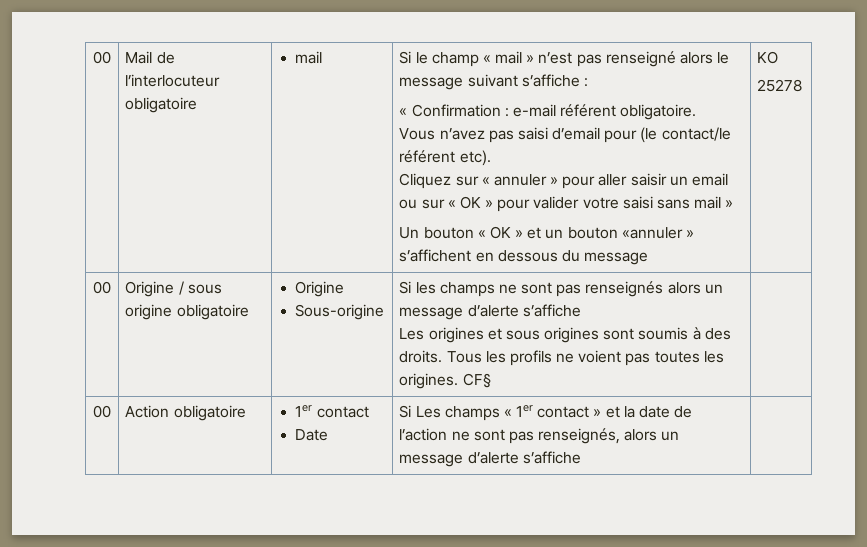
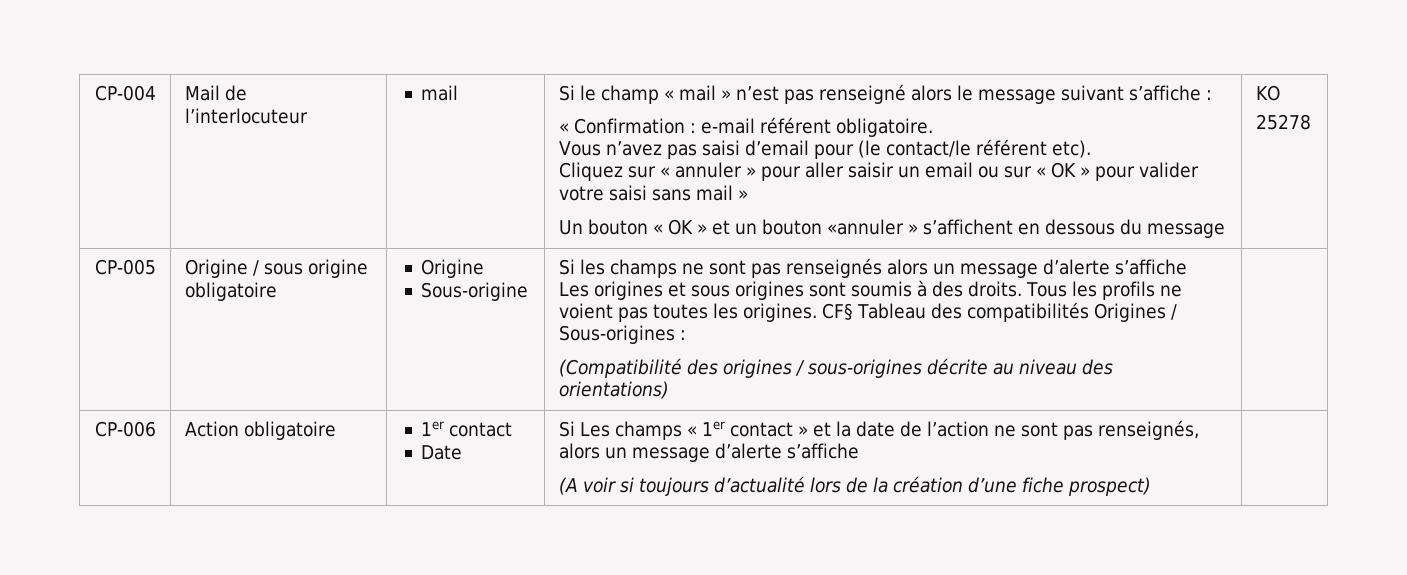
[93,51,111,64] 00 -> [94,85,156,101] CP-004
[125,97,198,113] obligatoire -> (308, 116) none
[93,281,111,294] 00 -> [94,259,156,275] CP-005
[93,405,111,418] | // 00 -> [856,302,1177,322] [558,325,686,344] [558,358,1113,378] [558,381,669,399] [94,421,156,437] Tableau des compatibilités Origines / Sous-origines : // (Compatibilité des origines / sous-origines décrite au niveau des orientations) | // CP-006
(581, 457) none -> [558,476,1151,496] // (A voir si toujours d’actualité lors de la création d’une fiche prospect)

